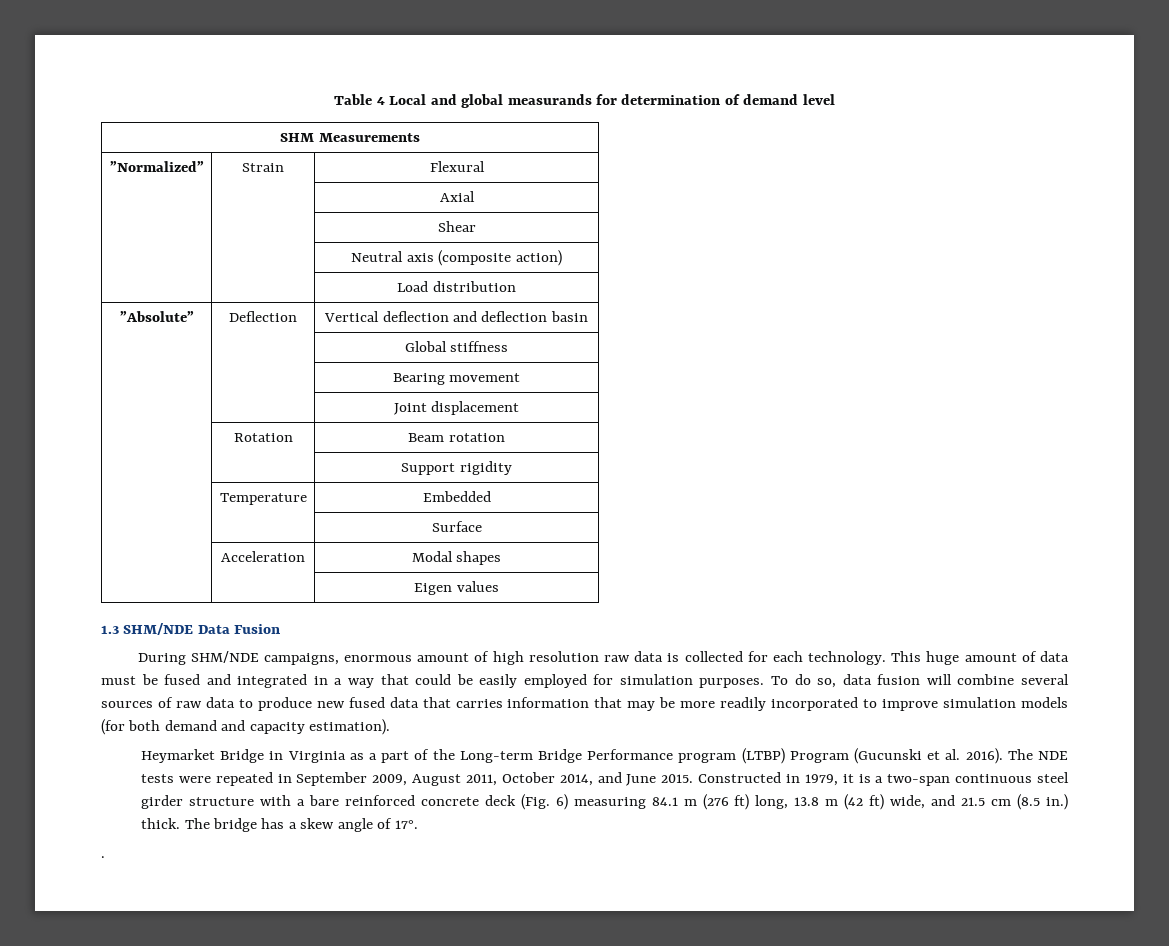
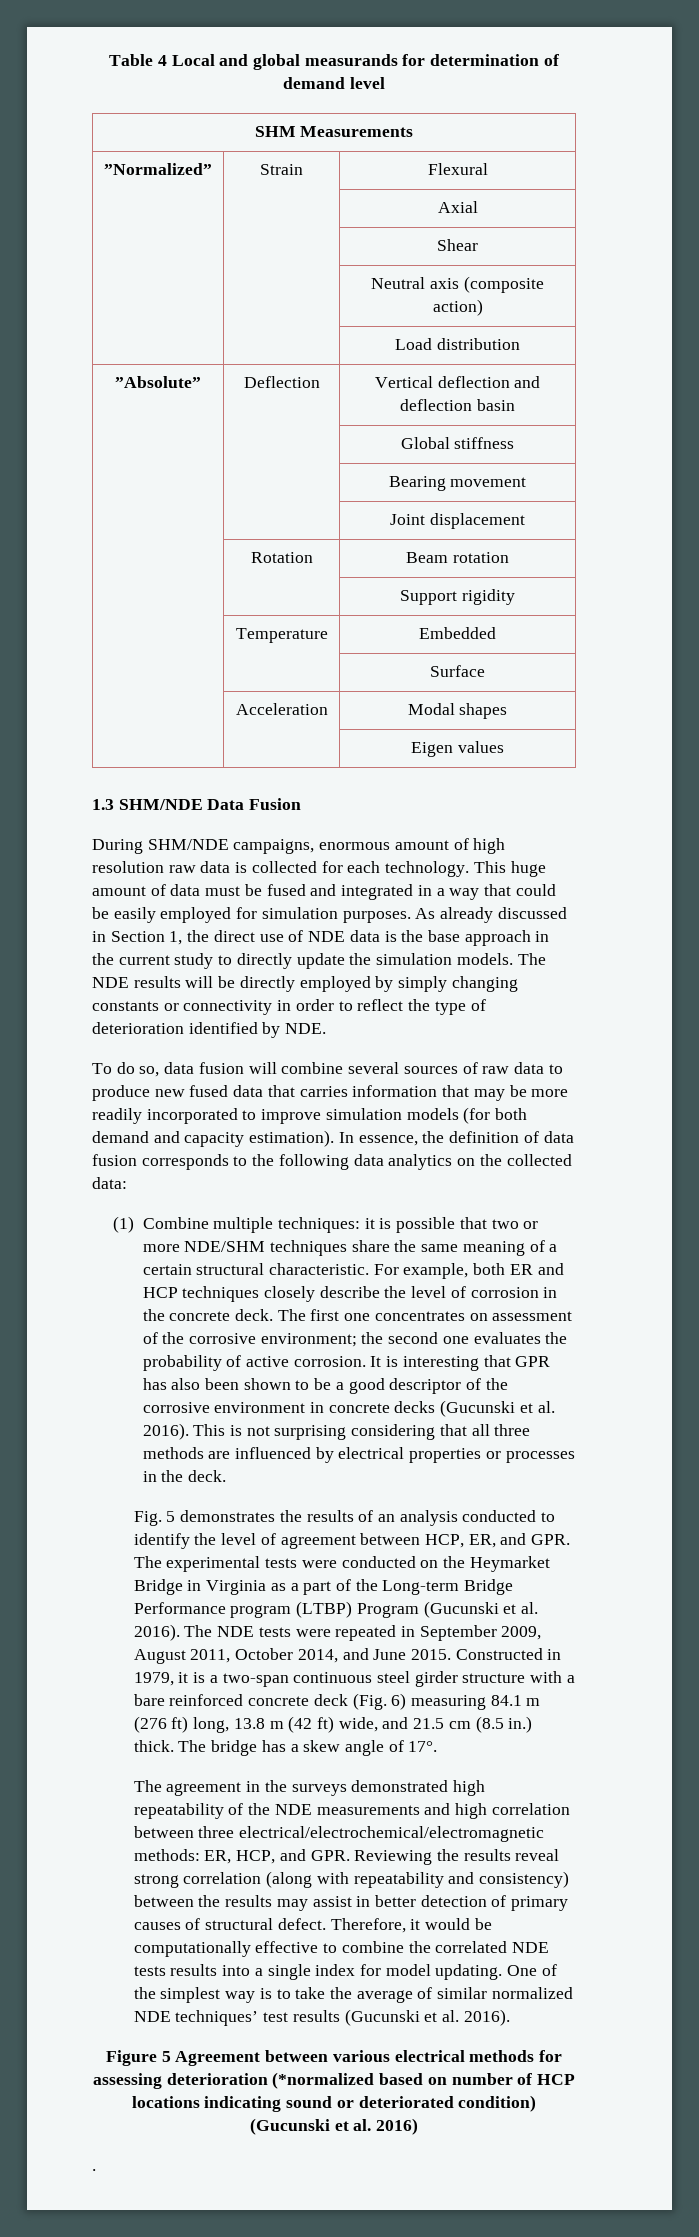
(765, 683) none -> [415,907,567,923] [92,930,550,946] [92,953,546,969] [92,976,518,992] [92,999,486,1015] [92,1022,327,1038] As already discussed in Section 1, the direct use of NDE data is the base approach in the current study to directly update the simulation models. The NDE results will be directly employed by simply changing constants or connectivity in order to reflect the type of deterioration identified by NDE. //
(391, 727) // -> [338,1131,574,1146] [92,1154,572,1170] [92,1177,127,1189] [112,1216,539,1233] [142,1240,558,1256] [142,1263,564,1279] [142,1286,558,1302] [142,1309,573,1321] [142,1332,568,1347] [142,1355,551,1371] [142,1378,508,1394] [142,1400,555,1417] [142,1423,531,1440] [142,1447,575,1463] [142,1470,227,1482] [133,1510,556,1526] [133,1533,571,1549] [133,1556,466,1572] In essence, the definition of data fusion corresponds to the following data analytics on the collected data: // (1) Combine multiple techniques: it is possible that two or more NDE/SHM techniques share the same meaning of a certain structural characteristic. For example, both ER and HCP techniques closely describe the level of corrosion in the concrete deck. The first one concentrates on assessment of the corrosive environment; the second one evaluates the probability of active corrosion. It is interesting that GPR has also been shown to be a good descriptor of the corrosive environment in concrete decks (Gucunski et al. 2016). This is not surprising considering that all three methods are influenced by electrical properties or processes in the deck. // Fig. 5 demonstrates the results of an analysis conducted to identify the level of agreement between HCP, ER, and GPR. The experimental tests were conducted on the
(418, 824) none -> [133,1780,486,1796] [133,1803,570,1819] [133,1826,545,1842] [133,1849,560,1865] [133,1871,570,1888] [133,1895,569,1911] [133,1918,492,1933] [133,1941,550,1957] [133,1964,557,1980] [133,1987,573,2003] [133,2009,510,2026] [105,2050,563,2066] [92,2072,576,2089] [131,2095,537,2112] [249,2118,419,2135] // The agreement in the surveys demonstrated high repeatability of the NDE measurements and high correlation between three electrical/electrochemical/electromagnetic methods: ER, HCP, and GPR. Reviewing the results reveal strong correlation (along with repeatability and consistency) between the results may assist in better detection of primary causes of structural defect. Therefore, it would be computationally effective to combine the correlated NDE tests results into a single index for model updating. One of the simplest way is to take the average of similar normalized NDE techniques’ test results (Gucunski et al. 2016). // Figure 5 Agreement between various electrical methods for assessing deterioration (*normalized based on number of HCP locations indicating sound or deteriorated condition) (Gucunski et al. 2016)

